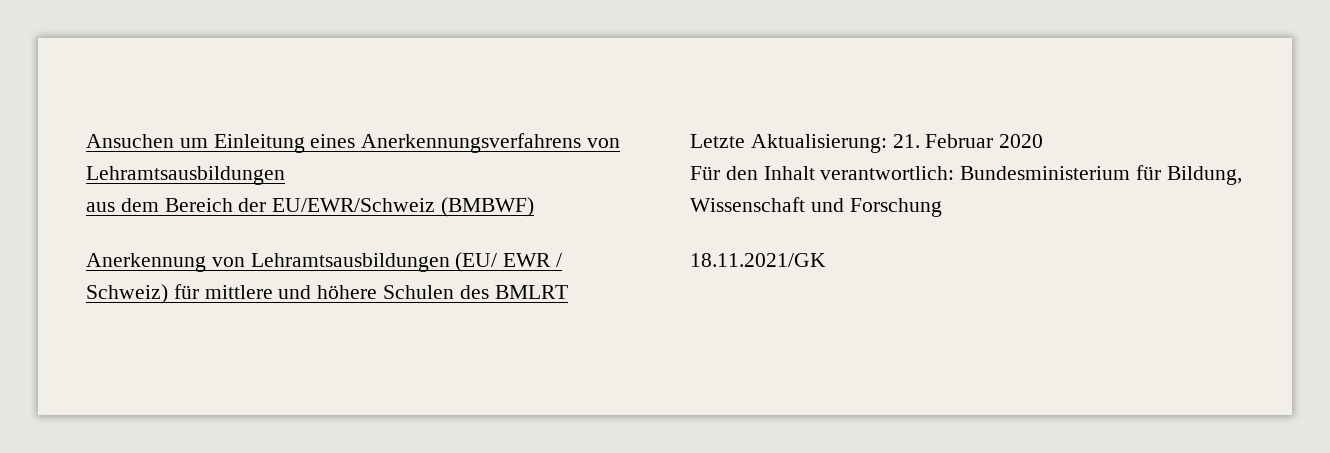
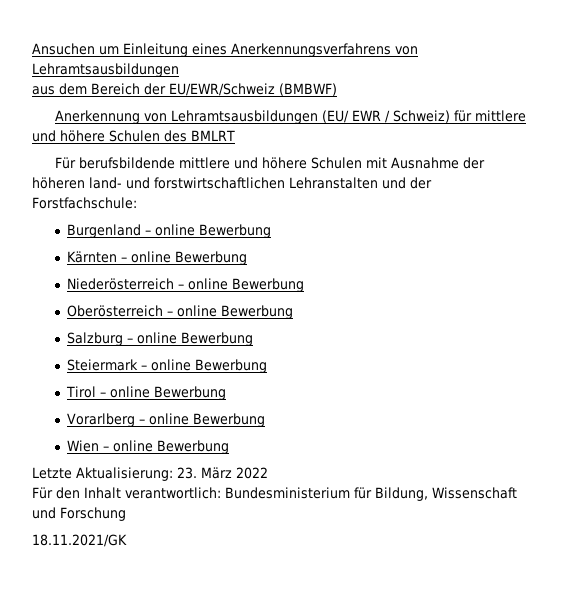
(568, 292) none -> [54,157,485,169] [32,177,432,189] [32,197,137,209] [66,224,271,238] [66,251,247,265] [66,278,304,292] [66,305,293,319] [66,332,253,346] [66,359,267,373] [65,386,226,400] [66,413,265,427] [66,440,229,454] // Für berufsbildende mittlere und höhere Schulen mit Ausnahme der höheren land- und forstwirtschaftlichen Lehranstalten und der Forstfachschule: // Burgenland – online Bewerbung // Kärnten – online Bewerbung // Niederösterreich – online Bewerbung // Oberösterreich – online Bewerbung // Salzburg – online Bewerbung // Steiermark – online Bewerbung // Tirol – online Bewerbung // Vorarlberg – online Bewerbung // Wien – online Bewerbung
[892,134,1044,148] 21. Februar 2020 -> [177,467,268,479] 23. März 2022

